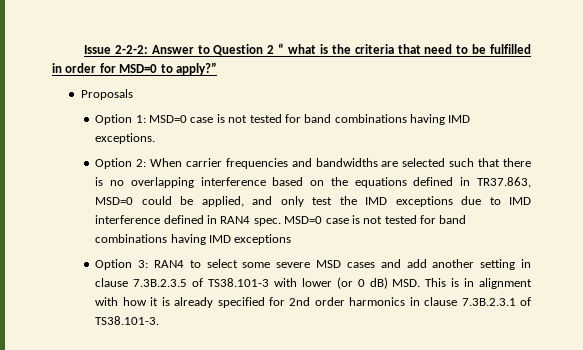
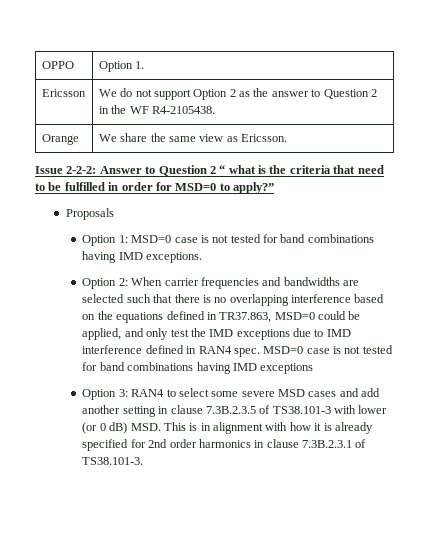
(83, 49) none -> [41,61,74,69] [98,61,145,72] [41,89,86,97] [98,88,377,100] [98,105,215,114] [41,134,79,145] [98,133,288,142] OPPO | Option 1. // Ericsson | We do not support Option 2 as the answer to Question 2 in the WF R4-2105438. // Orange | We share the same view as Ericsson. //

